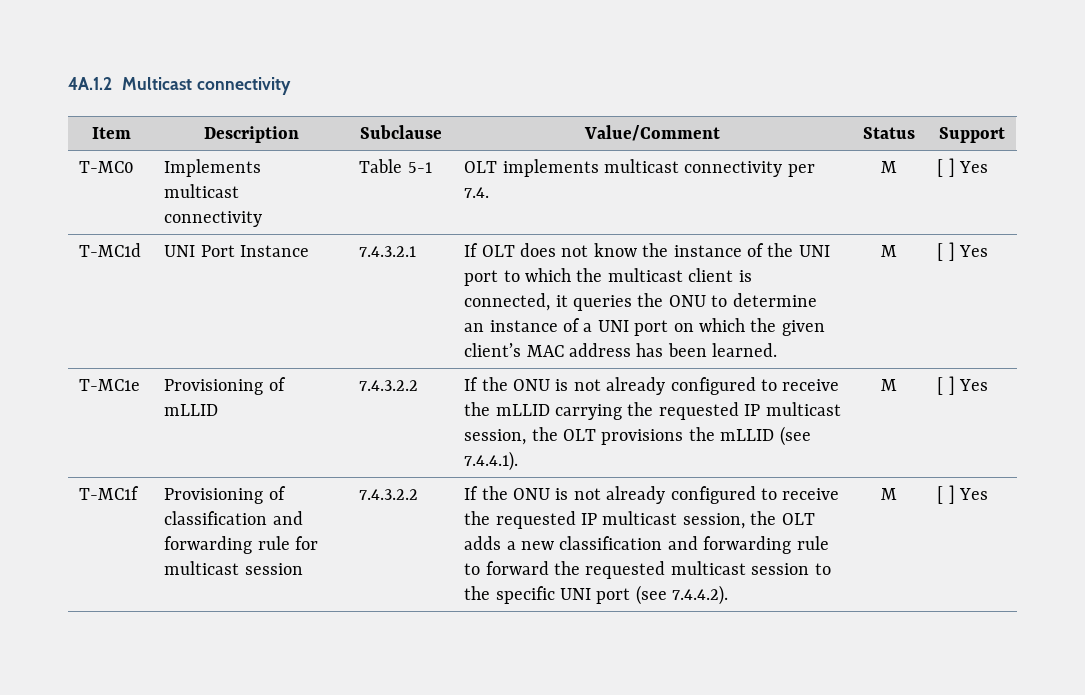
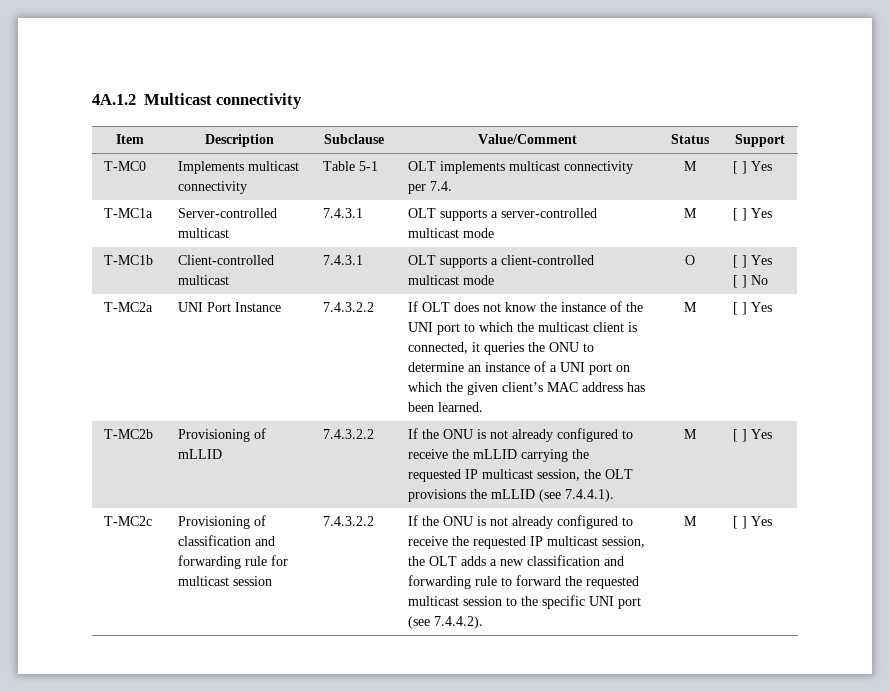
[79,243,142,257] T-MC1d -> [104,208,154,218] [178,208,278,218] [178,228,230,238] [323,208,364,218] [408,208,598,221] [408,228,495,238] [683,208,697,218] [733,208,773,221] [104,255,154,265] [178,255,275,265] [178,275,230,285] [323,255,364,265] [408,255,595,268] [408,275,495,285] [684,255,695,265] [733,255,773,268] [733,275,769,288] [104,302,154,312] T-MC1a | Server-controlled multicast | 7.4.3.1 | OLT supports a server-controlled multicast mode | M | [ ] Yes // T-MC1b | Client-controlled multicast | 7.4.3.1 | OLT supports a client-controlled multicast mode | O | [ ] Yes // [ ] No // T-MC2a
[359,246,417,257] 7.4.3.2.1 -> [323,302,375,312] 7.4.3.2.2
[79,379,141,391] T-MC1e -> [104,429,154,439] T-MC2b
[79,486,140,500] T-MC1f -> [104,516,153,526] T-MC2c

